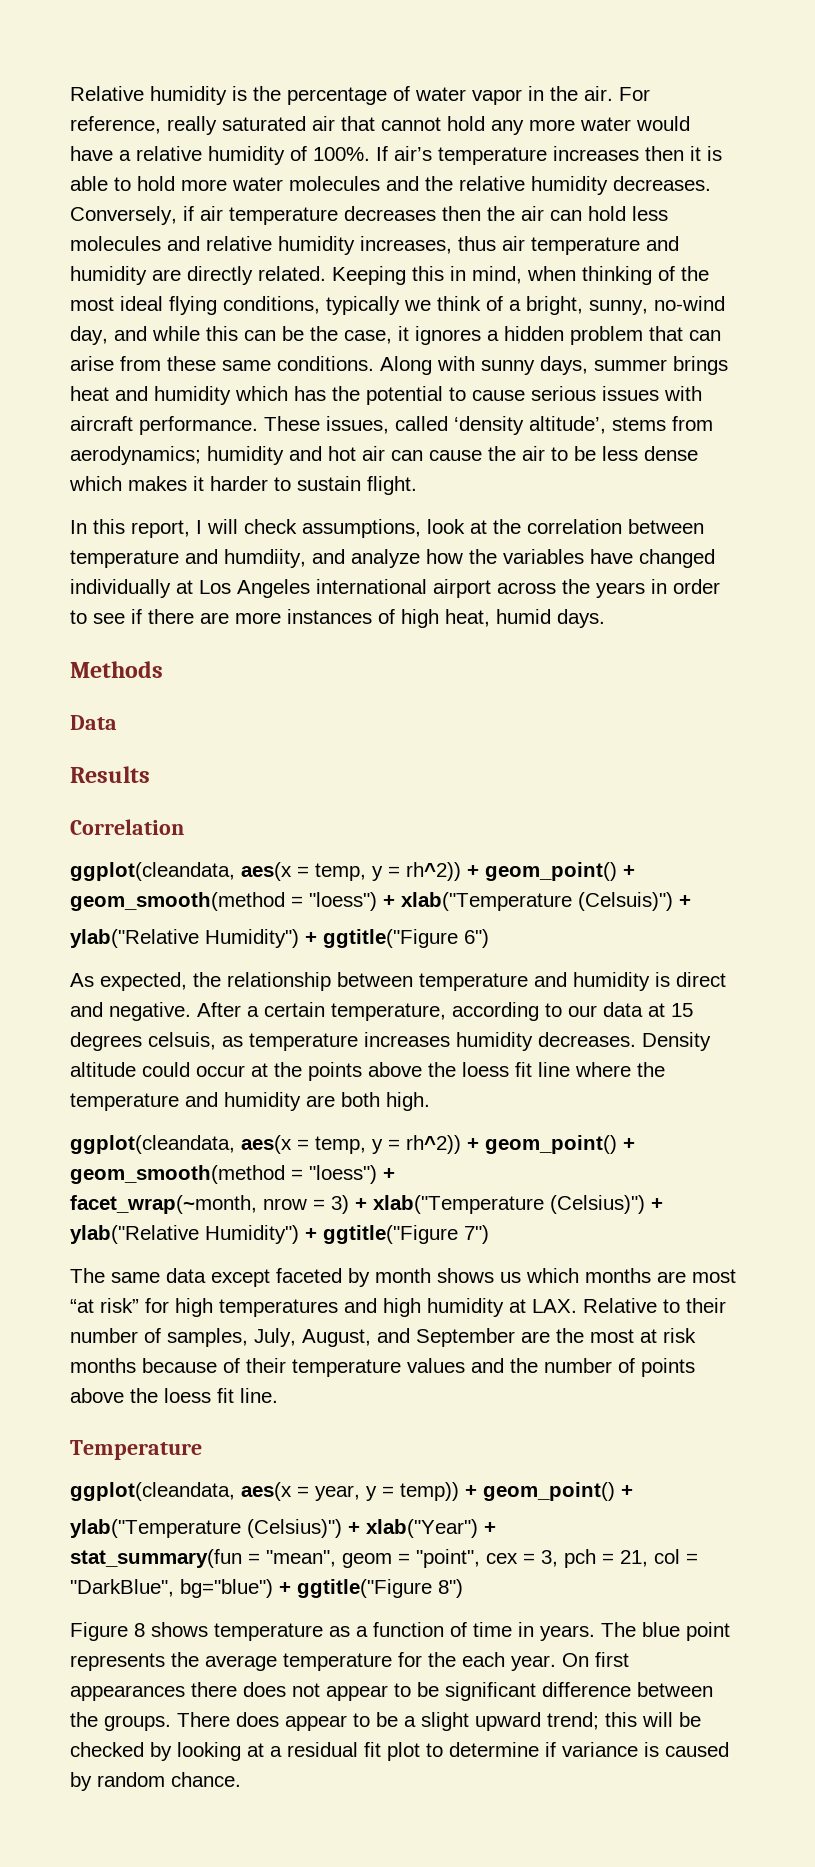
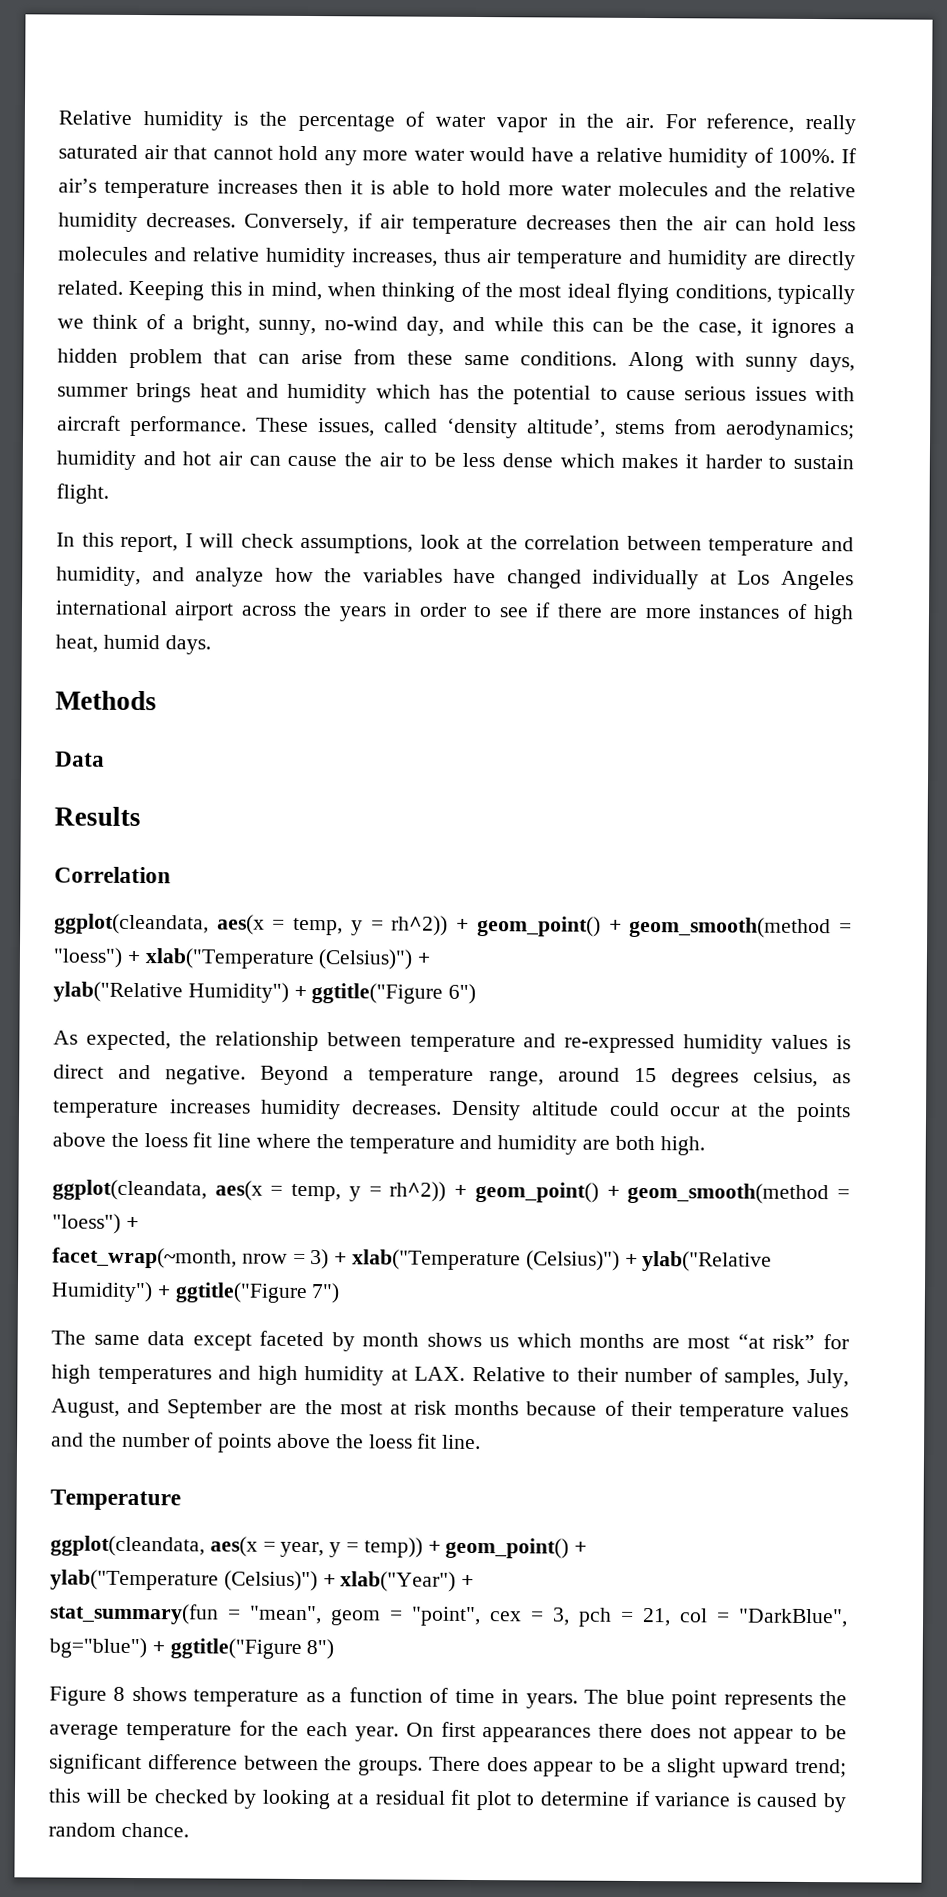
[224,549,306,568] humdiity, -> [56,566,141,587] humidity,
[578,892,673,911] (Celsuis)") -> [318,949,413,970] (Celsius)")
[573,972,650,991] humidity -> [564,1033,829,1054] re-expressed humidity values
[197,1002,665,1021] After a certain temperature, according to our data at -> [260,1065,620,1087] Beyond a temperature range, around
[148,1032,216,1050] celsuis, -> [752,1068,818,1088] celsius,

